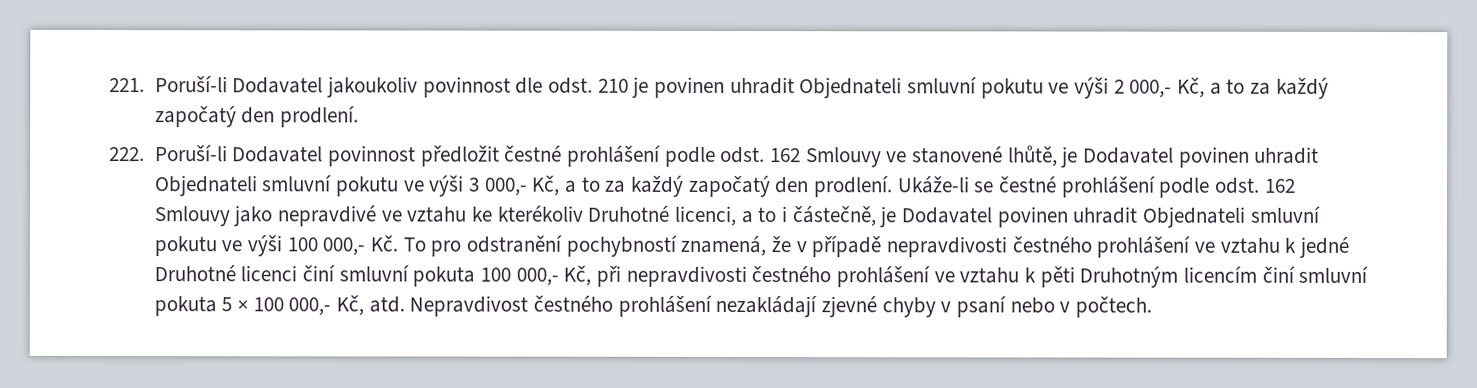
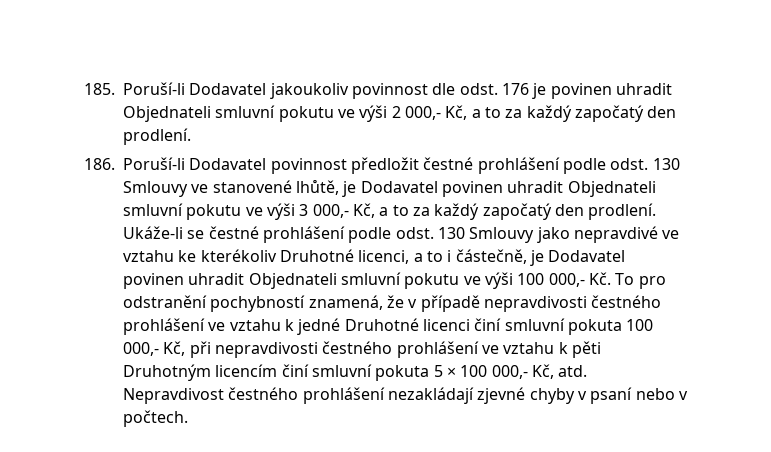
[109,78,145,93] 221. -> [84,83,115,95] 185.
[597,78,629,93] 210 -> [501,83,529,95] 176
[109,147,145,162] 222. -> [84,158,115,170] 186.
[769,148,801,163] 162 -> [652,158,680,170] 130
[1264,178,1296,193] 162 -> [437,227,465,239] 130

